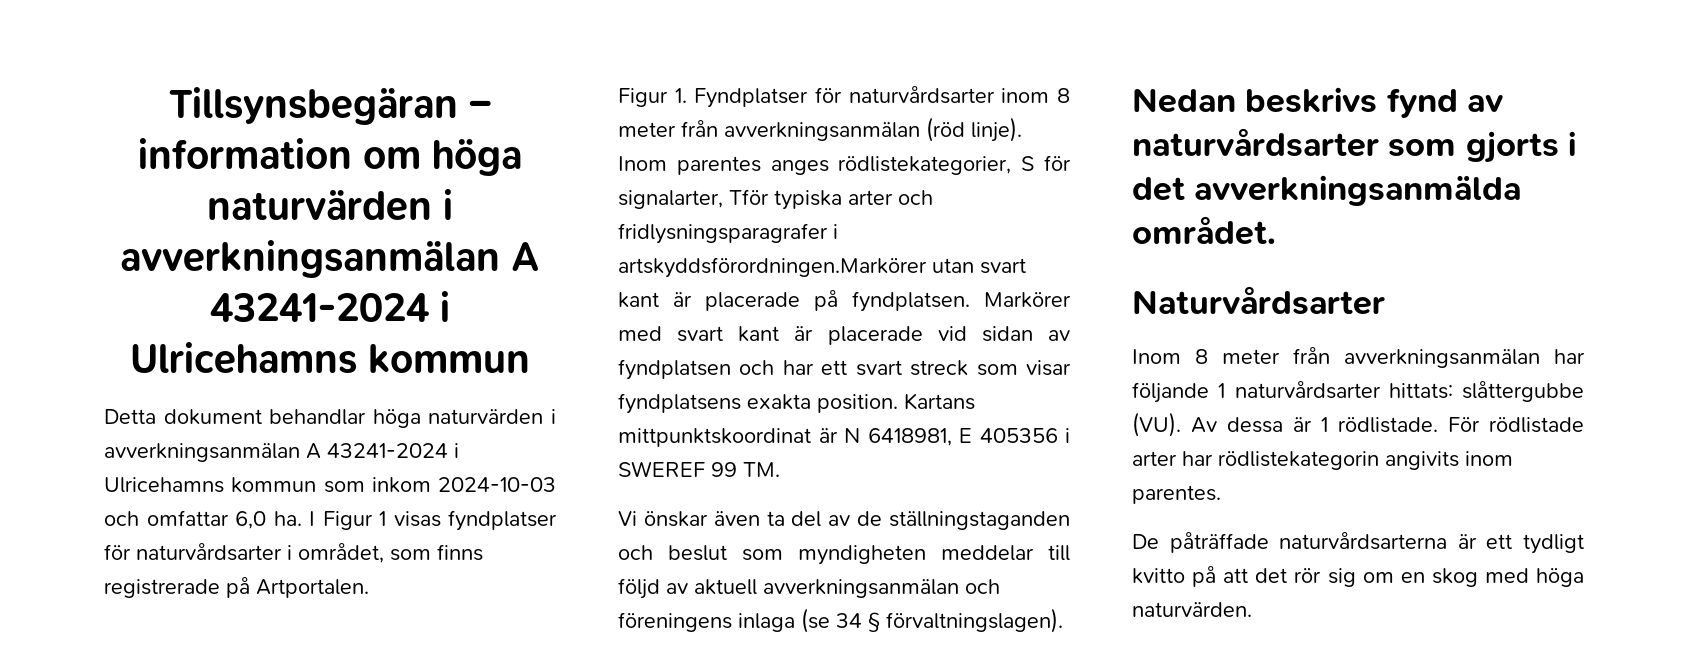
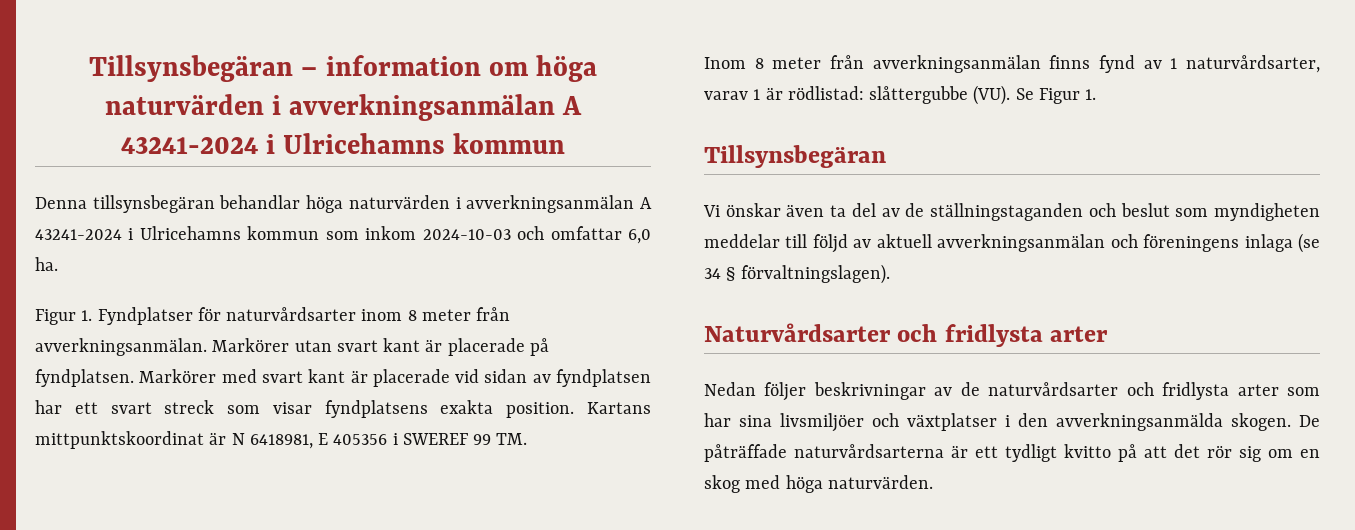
[104,409,262,425] Detta dokument -> [35,195,215,213] Denna tillsynsbegäran
[309,510,557,531] [104,543,483,563] [104,577,369,598] I Figur 1 visas fyndplatser för naturvårdsarter i området, som finns registrerade på Artportalen. -> (58, 264) none
[724,117,1022,142] [618,155,1071,175] [618,189,933,210] [618,223,838,244] [618,257,927,278] avverkningsanmälan (röd linje). Inom parentes anges rödlistekategorier, S för signalarter, Tför typiska arter och fridlysningsparagrafer i artskyddsförordningen.Markörer -> [35,338,290,356] avverkningsanmälan. Markörer
[739,360,775,375] och -> (651, 378) none
(780, 469) none -> [704,55,1320,73] [704,85,1097,105] [704,145,886,168] // Inom 8 meter från avverkningsanmälan finns fynd av 1 naturvårdsarter, varav 1 är rödlistad: slåttergubbe (VU). Se Figur 1. // Tillsynsbegäran
[1132,87,1504,118] [1132,128,1576,163] [1132,175,1522,206] [1132,216,1276,245] [1132,286,1385,315] [1132,347,1585,368] [1132,381,1584,403] [1132,412,1584,437] [1132,451,1513,470] [1132,485,1221,504] Nedan beskrivs fynd av naturvårdsarter som gjorts i det avverkningsanmälda området. // Naturvårdsarter // Inom 8 meter från avverkningsanmälan har följande 1 naturvårdsarter hittats: slåttergubbe (VU). Av dessa är 1 rödlistade. För rödlistade arter har rödlistekategorin angivits inom parentes. // -> [704,323,1109,347] [704,382,1320,401] [704,413,1291,432] Naturvårdsarter och fridlysta arter // Nedan följer beskrivningar av de naturvårdsarter och fridlysta arter som har sina livsmiljöer och växtplatser i den avverkningsanmälda skogen.

